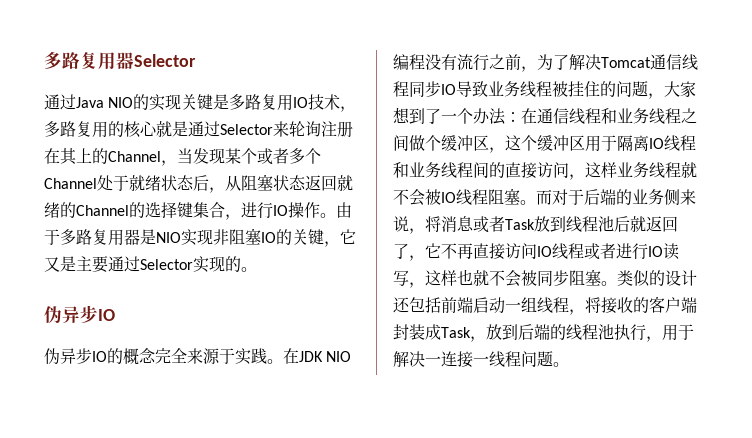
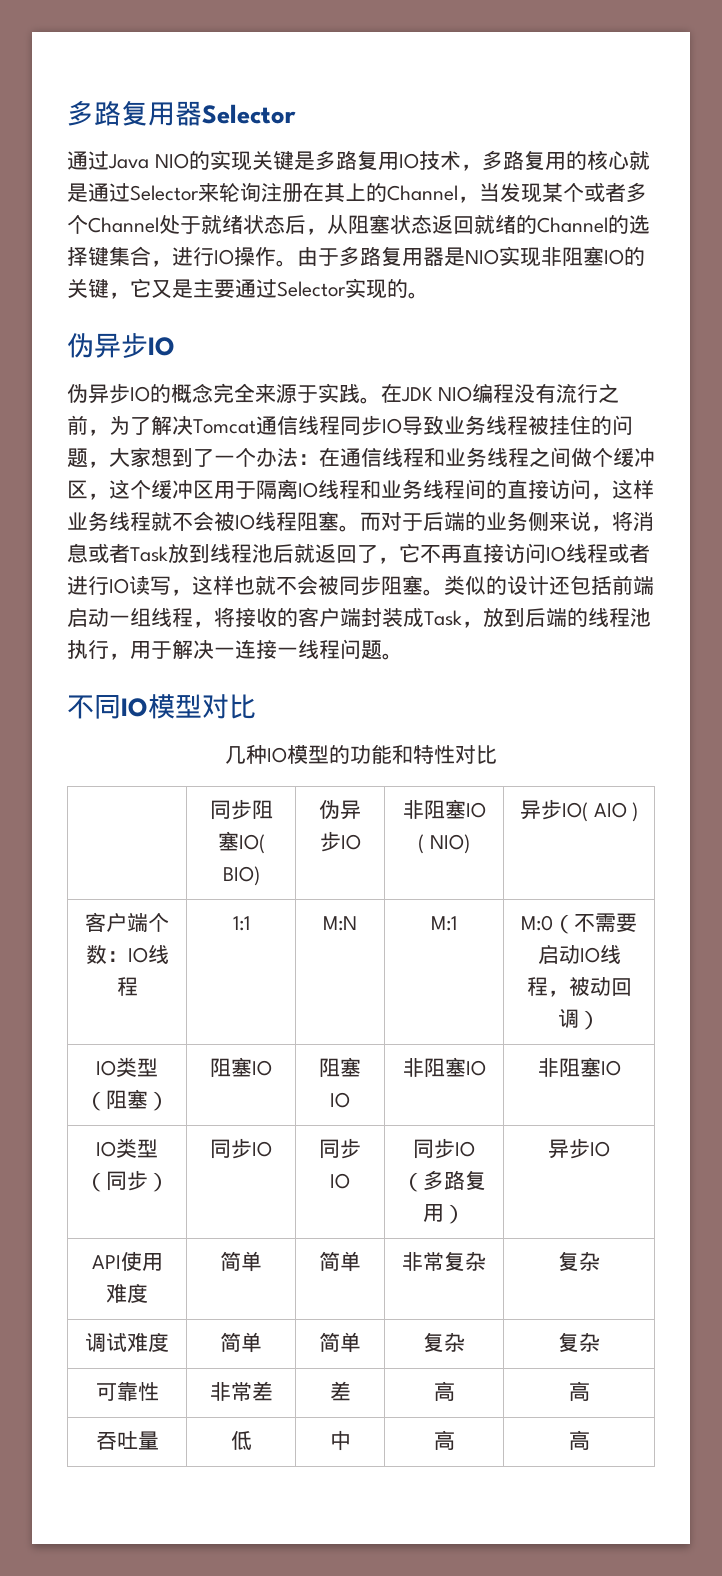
(569, 364) none -> [67,694,256,719] [225,744,497,764] [209,799,273,820] [217,831,265,854] [222,866,260,886] [319,800,361,820] [319,831,361,852] [402,799,486,819] [418,834,470,854] [519,799,639,822] [85,912,169,932] [85,945,169,964] [116,977,138,996] [232,916,250,931] [323,916,357,931] [431,916,457,931] [521,913,637,934] [537,944,621,964] [526,977,632,997] [558,1009,600,1030] [96,1057,158,1077] [85,1089,169,1111] [210,1057,272,1077] [319,1057,361,1077] [330,1092,350,1108] [402,1057,486,1077] [537,1057,621,1077] [96,1138,158,1158] [85,1170,169,1192] [210,1138,272,1159] [319,1138,361,1159] [330,1173,350,1189] [413,1138,475,1159] [402,1170,486,1192] [423,1204,465,1224] [548,1138,610,1159] [91,1251,163,1271] [106,1283,148,1303] [220,1251,262,1272] [319,1251,361,1272] [402,1251,486,1271] [558,1251,600,1271] [85,1332,169,1352] [220,1332,262,1353] [319,1332,361,1353] [423,1332,465,1352] [558,1332,600,1352] [95,1381,159,1401] [209,1381,273,1401] [329,1381,351,1401] [433,1381,455,1401] [568,1381,590,1401] [95,1431,159,1450] [230,1431,252,1450] [329,1430,351,1451] [433,1430,455,1450] [568,1430,590,1450] // 不同IO模型对比 // 几种IO模型的功能和特性对比 // | 同步阻塞IO( BIO) | 伪异步IO | 非阻塞IO ( NIO) | 异步IO( AIO ) // 客户端个数：IO线程 | 1:1 | M:N | M:1 | M:0（不需要启动IO线程，被动回调） // IO类型（阻塞） | 阻塞IO | 阻塞IO | 非阻塞IO | 非阻塞IO // IO类型（同步） | 同步IO | 同步IO | 同步IO（多路复用） | 异步IO // API使用难度 | 简单 | 简单 | 非常复杂 | 复杂 // 调试难度 | 简单 | 简单 | 复杂 | 复杂 // 可靠性 | 非常差 | 差 | 高 | 高 // 吞吐量 | 低 | 中 | 高 | 高

